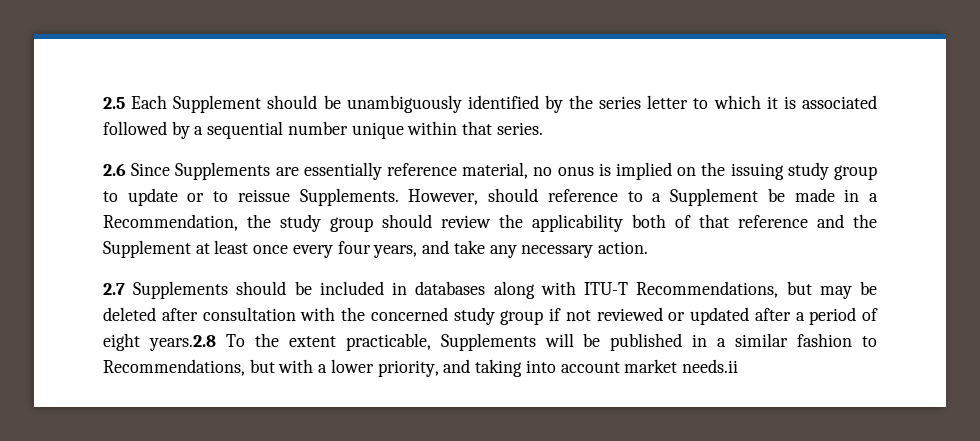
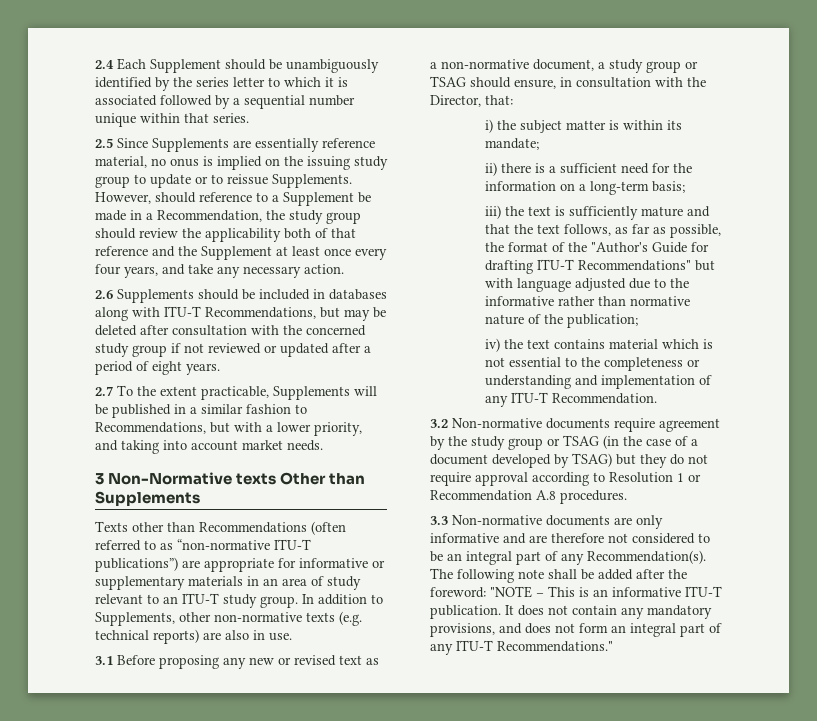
[103,97,125,109] 2.5 -> [95,60,114,69] 2.4
[103,163,126,176] 2.6 -> [95,138,113,148] 2.5
[103,283,125,295] 2.7 -> [95,290,113,299] 2.6
[148,335,216,351] years.2.8 -> [186,363,220,375] [95,386,113,396] years. // 2.7
[681,359,738,373] needs.ii -> [287,440,323,451] [95,472,366,485] [95,491,200,506] [95,521,346,535] [95,539,311,551] [95,557,385,572] [95,576,361,590] [95,593,383,608] [95,611,362,626] [95,629,292,644] [95,655,379,669] [430,59,698,73] [430,76,706,89] [430,95,513,107] [485,119,683,133] [485,138,540,150] [485,162,693,176] [485,181,686,195] [485,205,711,220] [485,224,722,238] [485,242,710,253] [485,259,716,274] [485,278,690,292] [485,296,691,306] [485,314,639,328] [485,338,714,352] [485,357,701,371] [485,375,713,389] [485,392,658,407] [430,418,720,432] [430,435,698,450] [430,453,708,468] [430,472,701,486] [430,490,627,504] [430,515,663,529] [430,533,710,544] [430,550,706,565] [430,568,687,583] [430,586,722,598] [430,605,712,619] [430,623,722,637] [430,640,613,655] needs. // 3 Non-Normative texts Other than Supplements // Texts other than Recommendations (often referred to as “non-normative ITU-T publications”) are appropriate for informative or supplementary materials in an area of study relevant to an ITU-T study group. In addition to Supplements, other non-normative texts (e.g. technical reports) are also in use. // 3.1 Before proposing any new or revised text as a non-normative document, a study group or TSAG should ensure, in consultation with the Director, that: // i) the subject matter is within its mandate; // ii) there is a sufficient need for the information on a long-term basis; // iii) the text is sufficiently mature and that the text follows, as far as possible, the format of the "Author's Guide for drafting ITU-T Recommendations" but with language adjusted due to the informative rather than normative nature of the publication; // iv) the text contains material which is not essential to the completeness or understanding and implementation of any ITU-T Recommendation. // 3.2 Non-normative documents require agreement by the study group or TSAG (in the case of a document developed by TSAG) but they do not require approval according to Resolution 1 or Recommendation A.8 procedures. // 3.3 Non-normative documents are only informative and are therefore not considered to be an integral part of any Recommendation(s). The following note shall be added after the foreword: "NOTE – This is an informative ITU-T publication. It does not contain any mandatory provisions, and does not form an integral part of any ITU-T Recommendations."

